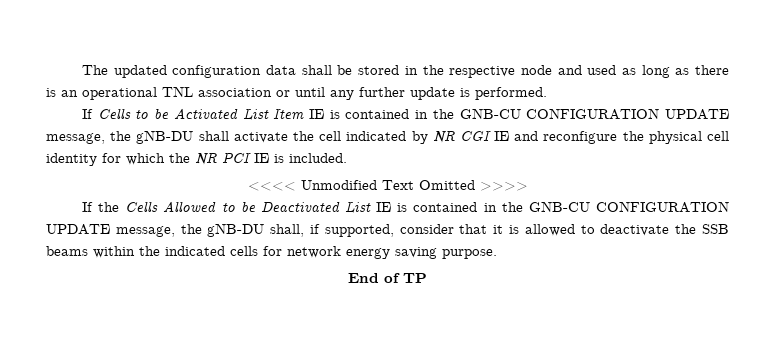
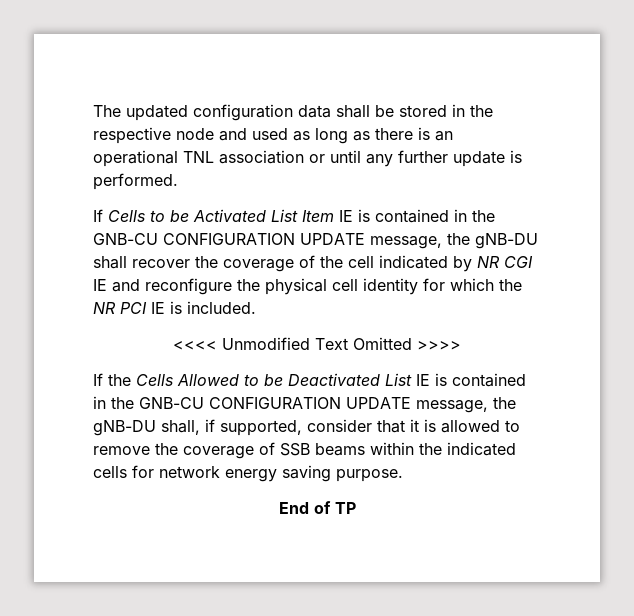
[233,132,288,143] activate -> [132,255,315,272] recover the coverage of
[600,224,697,236] deactivate the -> [93,442,275,459] remove the coverage of

